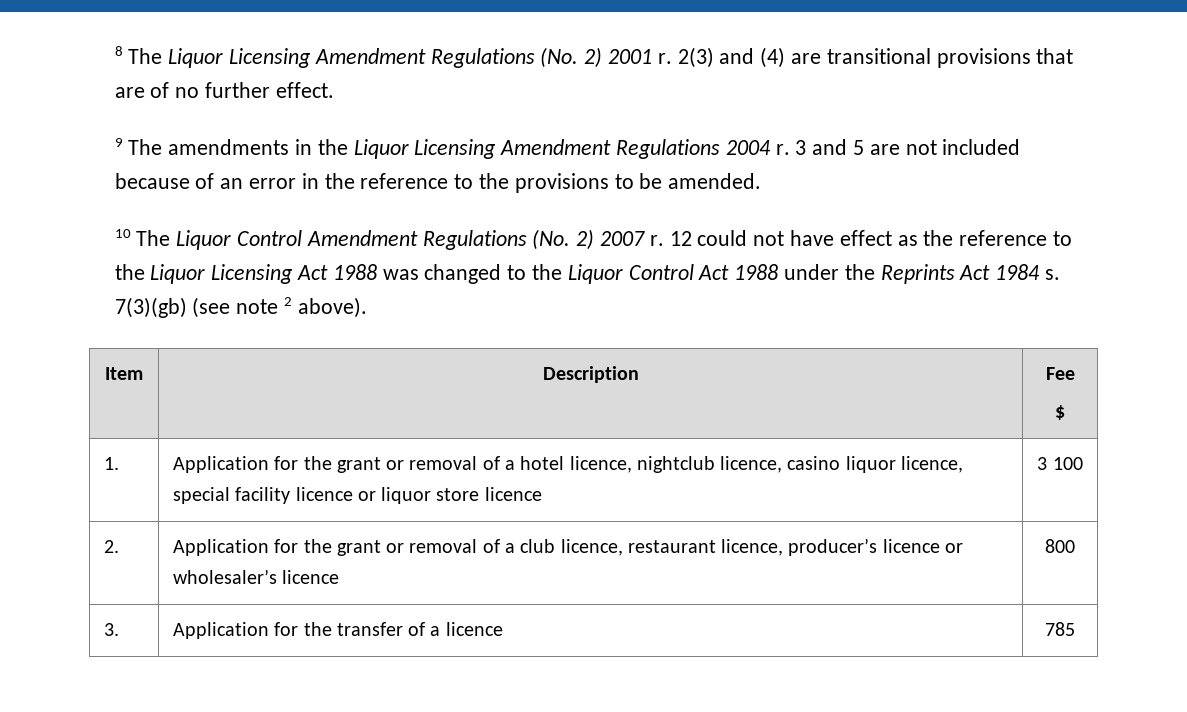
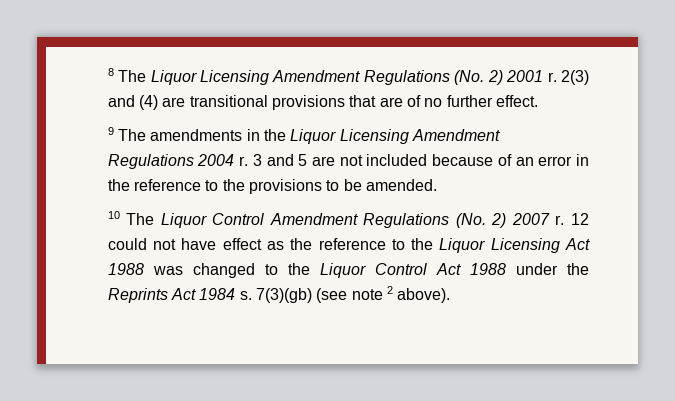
[105,367,143,380] [542,366,639,383] [1045,367,1075,380] [1055,405,1065,420] [104,457,120,470] [173,456,963,473] [173,487,542,504] [1037,457,1083,470] [104,540,120,553] [173,538,963,556] [173,569,340,584] [1045,539,1075,553] [104,623,120,636] [173,622,503,639] [1045,622,1075,636] // Item | Description | Fee // $ // 1. | Application for the grant or removal of a hotel licence, nightclub licence, casino liquor licence, special facility licence or liquor store licence | 3 100 // 2. | Application for the grant or removal of a club licence, restaurant licence, producer’s licence or wholesaler’s licence | 800 // 3. | Application for the transfer of a licence | 785 -> (451, 295) none

